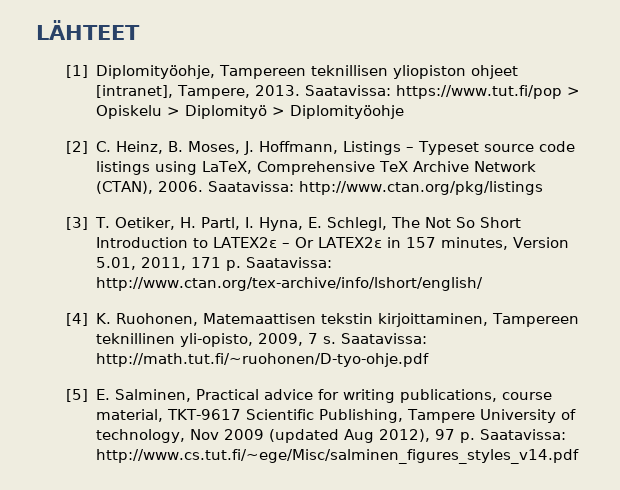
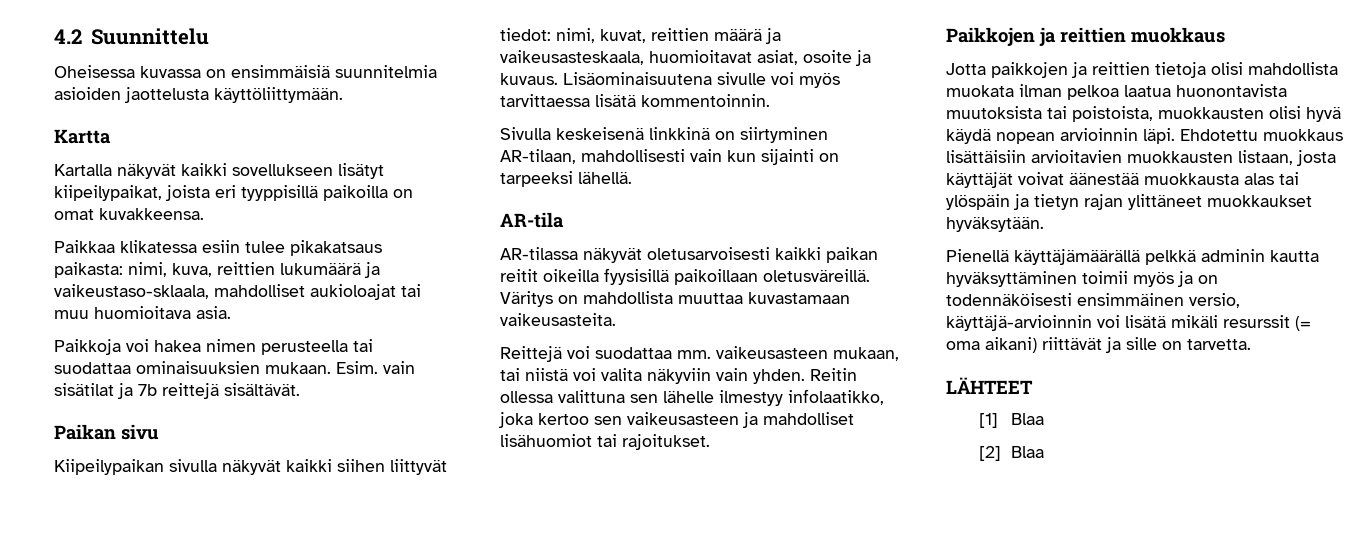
[36,20,140,40] [65,65,518,79] [95,85,580,99] [95,105,404,119] [65,141,575,155] [95,161,536,175] [95,181,543,195] [65,217,521,231] [95,237,569,250] [95,257,332,271] [95,277,483,291] [65,313,579,327] [95,333,427,347] [95,353,429,367] [65,389,552,403] [95,409,576,423] [95,429,566,443] [95,449,579,464] LÄHTEET // [1] Diplomityöohje, Tampereen teknillisen yliopiston ohjeet [intranet], Tampere, 2013. Saatavissa: https://www.tut.fi/pop > Opiskelu > Diplomityö > Diplomityöohje // [2] C. Heinz, B. Moses, J. Hoffmann, Listings – Typeset source code listings using LaTeX, Comprehensive TeX Archive Network (CTAN), 2006. Saatavissa: http://www.ctan.org/pkg/listings // [3] T. Oetiker, H. Partl, I. Hyna, E. Schlegl, The Not So Short Introduction to LATEX2ε – Or LATEX2ε in 157 minutes, Version 5.01, 2011, 171 p. Saatavissa: http://www.ctan.org/tex-archive/info/lshort/english/ // [4] K. Ruohonen, Matemaattisen tekstin kirjoittaminen, Tampereen teknillinen yli-opisto, 2009, 7 s. Saatavissa: http://math.tut.fi/~ruohonen/D-tyo-ohje.pdf // [5] E. Salminen, Practical advice for writing publications, course material, TKT-9617 Scientific Publishing, Tampere University of technology, Nov 2009 (updated Aug 2012), 97 p. Saatavissa: http://www.cs.tut.fi/~ege/Misc/salminen_figures_styles_v14.pdf -> [54,28,209,45] [54,65,437,78] [54,87,343,103] [54,129,111,144] [54,163,384,179] [54,185,413,201] [54,208,204,220] [54,240,382,256] [54,262,380,278] [54,284,421,300] [54,306,231,319] [54,339,373,355] [54,361,415,374] [54,383,300,399] [54,424,159,440] [54,459,447,475] [500,28,781,44] [500,50,871,66] [500,72,840,88] [500,94,770,107] [500,127,828,143] [500,149,839,165] [500,171,632,187] [500,212,564,228] [500,247,878,263] [500,268,870,285] [500,291,850,307] [500,313,616,326] [500,346,899,362] [500,368,857,384] [500,389,884,406] [498,412,854,428] [500,434,710,450] [946,27,1225,46] [946,62,1338,78] [946,84,1287,100] [946,106,1341,122] [946,128,1343,144] [946,150,1336,166] [946,172,1299,188] [946,194,1312,210] [946,216,1044,232] [946,249,1319,265] [946,271,1218,287] [946,293,1240,308] [946,315,1311,331] [946,337,1251,353] [946,377,1033,394] [978,413,1045,428] [978,446,1045,461] 4.2 Suunnittelu // Oheisessa kuvassa on ensimmäisiä suunnitelmia asioiden jaottelusta käyttöliittymään. // Kartta // Kartalla näkyvät kaikki sovellukseen lisätyt kiipeilypaikat, joista eri tyyppisillä paikoilla on omat kuvakkeensa. // Paikkaa klikatessa esiin tulee pikakatsaus paikasta: nimi, kuva, reittien lukumäärä ja vaikeustaso-sklaala, mahdolliset aukioloajat tai muu huomioitava asia. // Paikkoja voi hakea nimen perusteella tai suodattaa ominaisuuksien mukaan. Esim. vain sisätilat ja 7b reittejä sisältävät. // Paikan sivu // Kiipeilypaikan sivulla näkyvät kaikki siihen liittyvät tiedot: nimi, kuvat, reittien määrä ja vaikeusasteskaala, huomioitavat asiat, osoite ja kuvaus. Lisäominaisuutena sivulle voi myös tarvittaessa lisätä kommentoinnin. // Sivulla keskeisenä linkkinä on siirtyminen AR-tilaan, mahdollisesti vain kun sijainti on tarpeeksi lähellä. // AR-tila // AR-tilassa näkyvät oletusarvoisesti kaikki paikan reitit oikeilla fyysisillä paikoillaan oletusväreillä. Väritys on mahdollista muuttaa kuvastamaan vaikeusasteita. // Reittejä voi suodattaa mm. vaikeusasteen mukaan, tai niistä voi valita näkyviin vain yhden. Reitin ollessa valittuna sen lähelle ilmestyy infolaatikko, joka kertoo sen vaikeusasteen ja mahdolliset lisähuomiot tai rajoitukset. // Paikkojen ja reittien muokkaus // Jotta paikkojen ja reittien tietoja olisi mahdollista muokata ilman pelkoa laatua huonontavista muutoksista tai poistoista, muokkausten olisi hyvä käydä nopean arvioinnin läpi. Ehdotettu muokkaus lisättäisiin arvioitavien muokkausten listaan, josta käyttäjät voivat äänestää muokkausta alas tai ylöspäin ja tietyn rajan ylittäneet muokkaukset hyväksytään. // Pienellä käyttäjämäärällä pelkkä adminin kautta hyväksyttäminen toimii myös ja on todennäköisesti ensimmäinen versio, käyttäjä-arvioinnin voi lisätä mikäli resurssit (= oma aikani) riittävät ja sille on tarvetta. // LÄHTEET // [1] Blaa // [2] Blaa

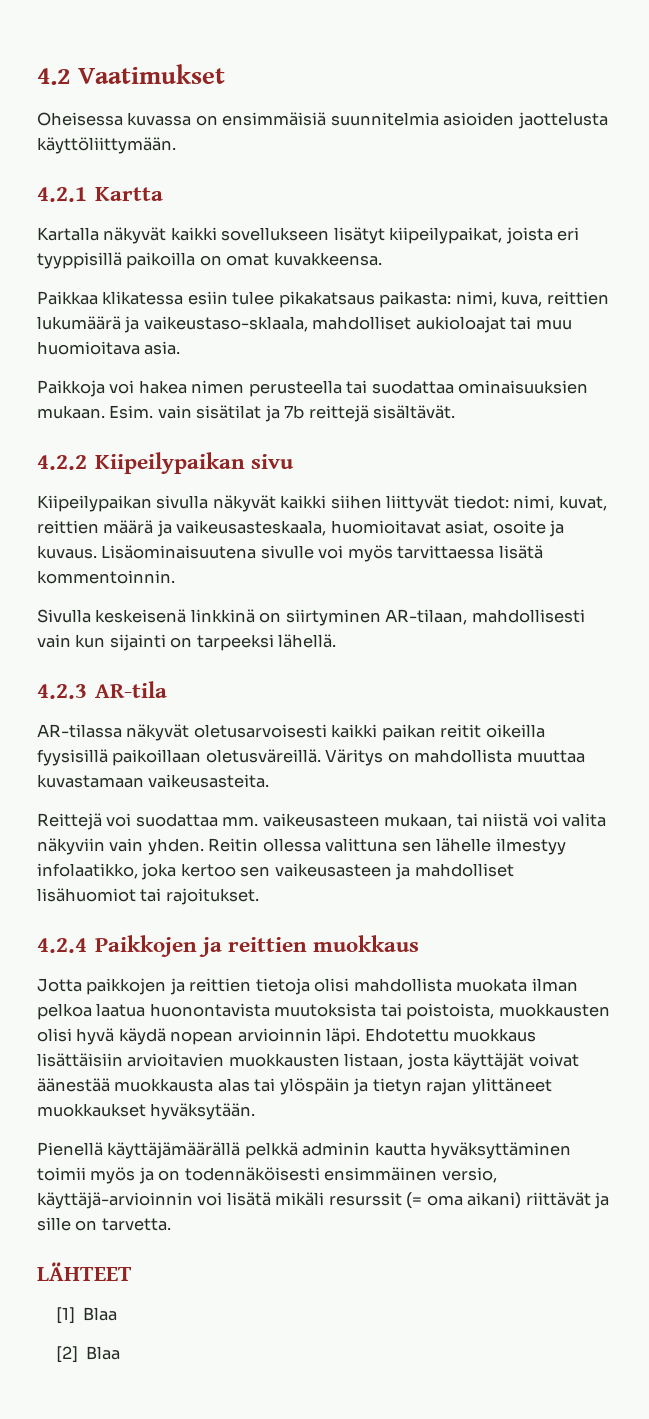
[90,28,209,45] Suunnittelu -> [78,64,226,84] Vaatimukset
(343, 95) none -> [37,187,87,202] 4.2.1
[54,424,116,440] Paikan -> [37,452,246,474] 4.2.2 Kiipeilypaikan
(632, 177) none -> [37,684,87,699] 4.2.3
(710, 442) none -> [37,938,87,953] 4.2.4

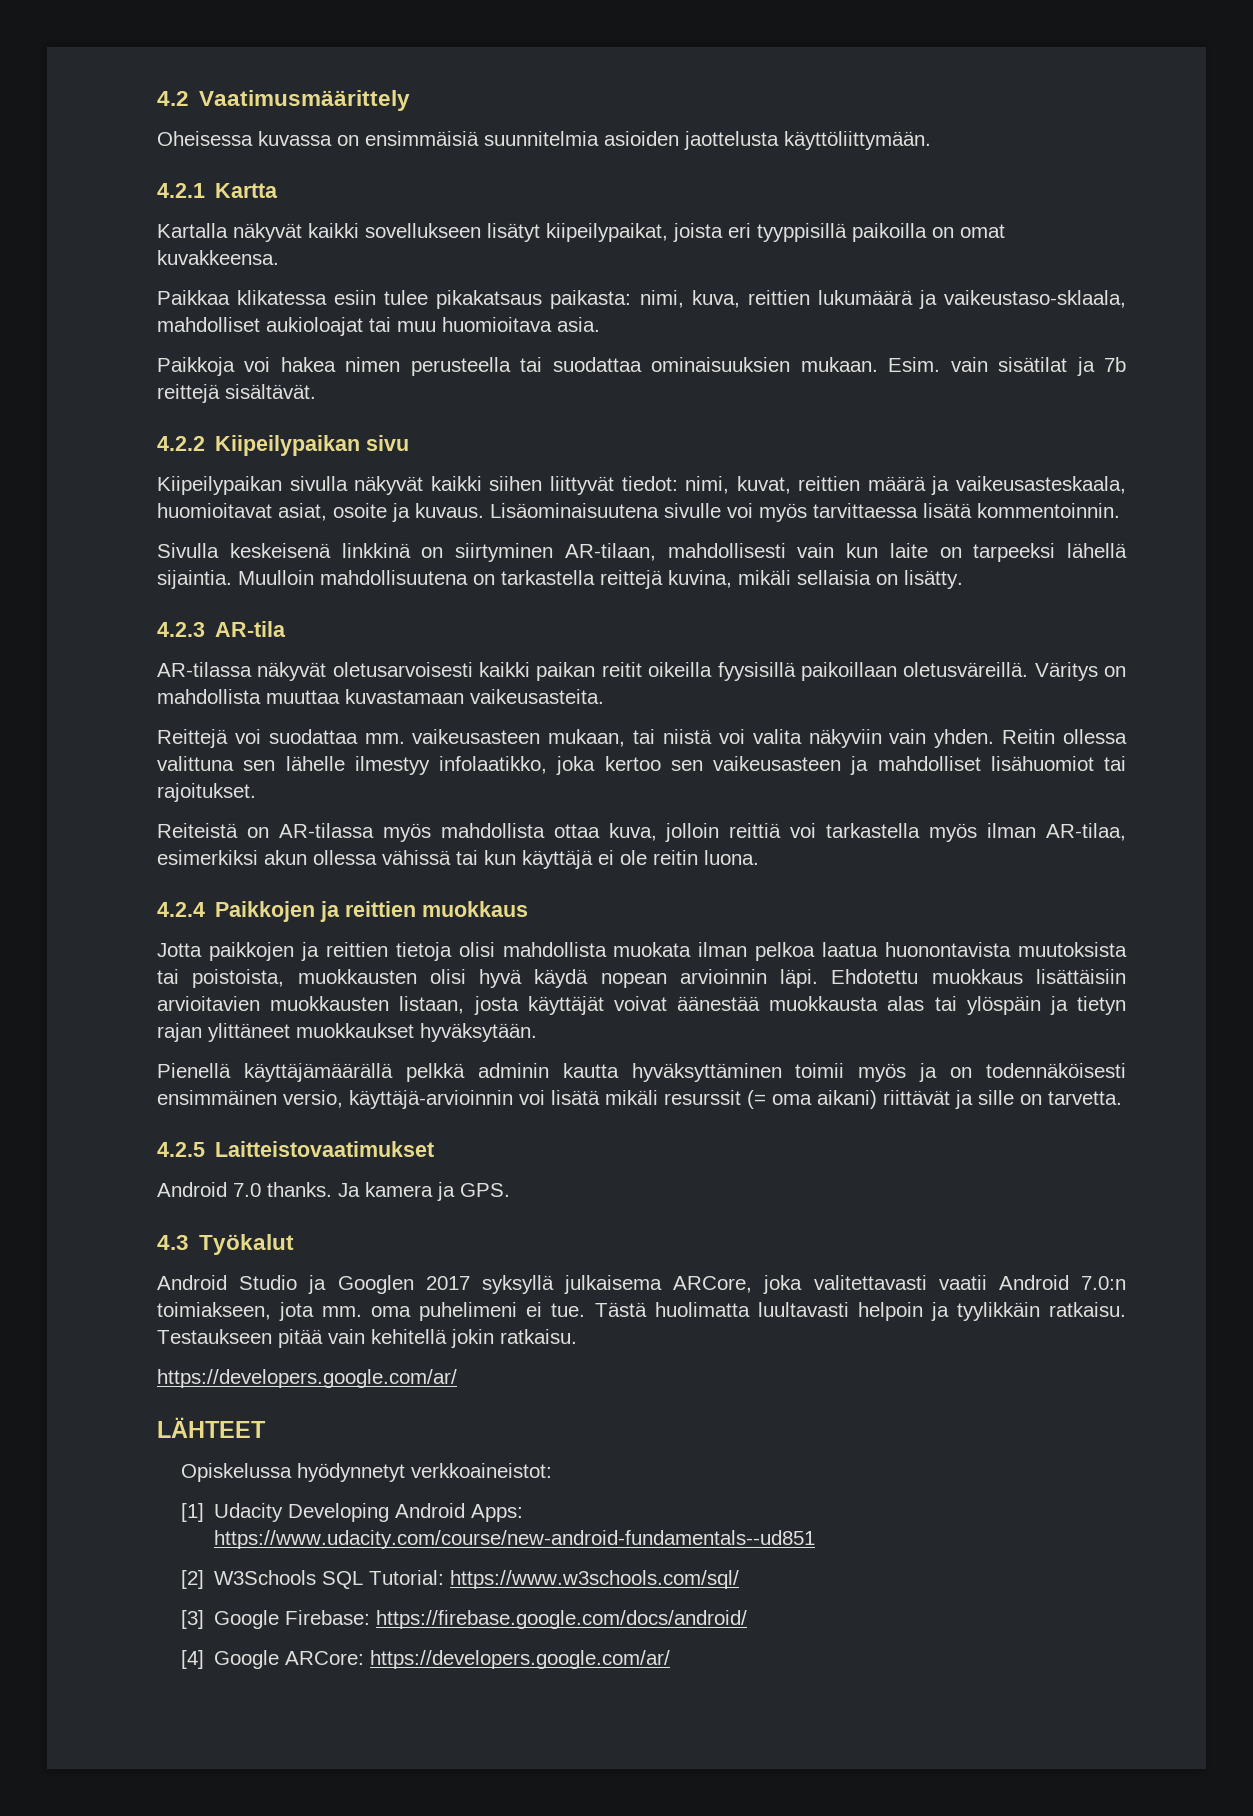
[78,64,226,84] Vaatimukset -> [199,90,411,111] Vaatimusmäärittely
[109,634,166,651] sijainti -> [889,543,928,558] laite
[278,634,337,648] lähellä. -> [1067,543,1127,558] [157,570,963,589] lähellä sijaintia. Muulloin mahdollisuutena on tarkastella reittejä kuvina, mikäli sellaisia on lisätty.
(259, 896) none -> [157,823,1126,842] [157,850,759,869] // Reiteistä on AR-tilassa myös mahdollista ottaa kuva, jolloin reittiä voi tarkastella myös ilman AR-tilaa, esimerkiksi akun ollessa vähissä tai kun käyttäjä ei ole reitin luona.
[37,1262,132,1281] [56,1307,118,1324] [56,1346,121,1363] LÄHTEET // [1] Blaa // [2] Blaa -> [157,1141,435,1157] [157,1182,510,1201] [157,1234,295,1255] [157,1275,1126,1294] [157,1302,1127,1321] [157,1329,577,1348] [157,1369,457,1388] [157,1417,266,1438] [181,1463,553,1482] [181,1503,524,1522] [214,1530,816,1549] [181,1570,740,1589] [181,1610,748,1629] [181,1650,671,1669] 4.2.5 Laitteistovaatimukset // Android 7.0 thanks. Ja kamera ja GPS. // 4.3 Työkalut // Android Studio ja Googlen 2017 syksyllä julkaisema ARCore, joka valitettavasti vaatii Android 7.0:n toimiakseen, jota mm. oma puhelimeni ei tue. Tästä huolimatta luultavasti helpoin ja tyylikkäin ratkaisu. Testaukseen pitää vain kehitellä jokin ratkaisu. // https://developers.google.com/ar/ // LÄHTEET // Opiskelussa hyödynnetyt verkkoaineistot: // [1] Udacity Developing Android Apps: https://www.udacity.com/course/new-android-fundamentals--ud851 // [2] W3Schools SQL Tutorial: https://www.w3schools.com/sql/ // [3] Google Firebase: https://firebase.google.com/docs/android/ // [4] Google ARCore: https://developers.google.com/ar/

